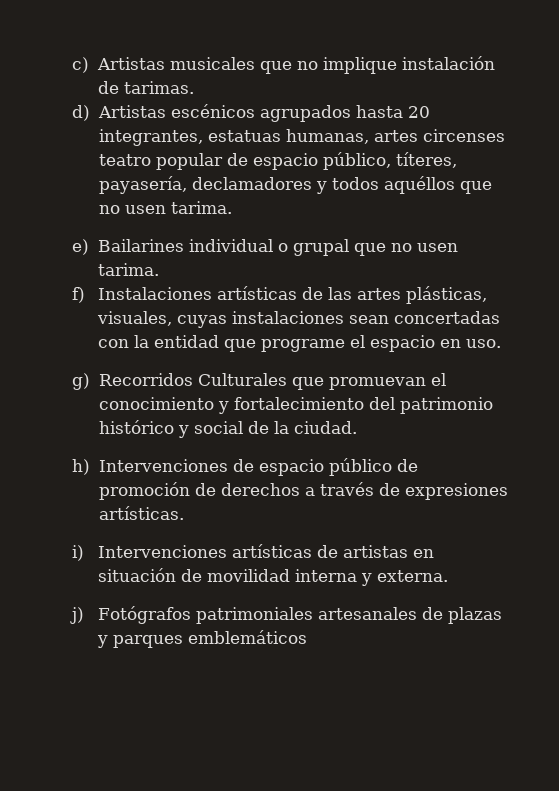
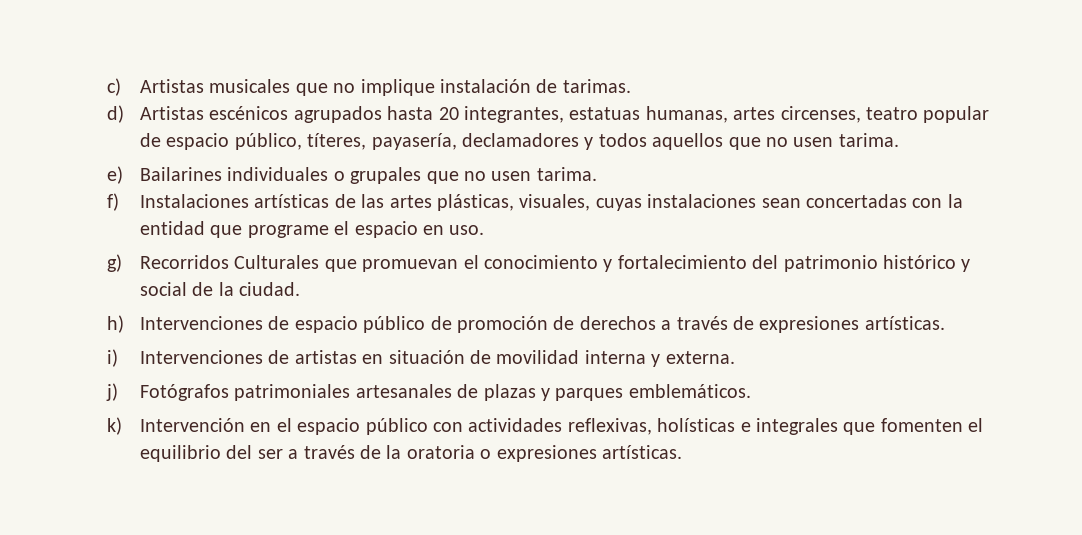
[422,129,505,142] circenses -> [780,106,861,123] circenses,
[383,176,455,194] aquéllos -> [652,133,724,150] aquellos
[188,239,349,256] individual o grupal -> [227,167,422,184] individuales o grupales
[231,544,312,558] artísticas -> (263, 357) none
[187,630,307,644] emblemáticos -> [628,384,751,398] [107,417,984,435] [139,445,682,462] emblemáticos. // k) Intervención en el espacio público con actividades reflexivas, holísticas e integrales que fomenten el equilibrio del ser a través de la oratoria o expresiones artísticas.

